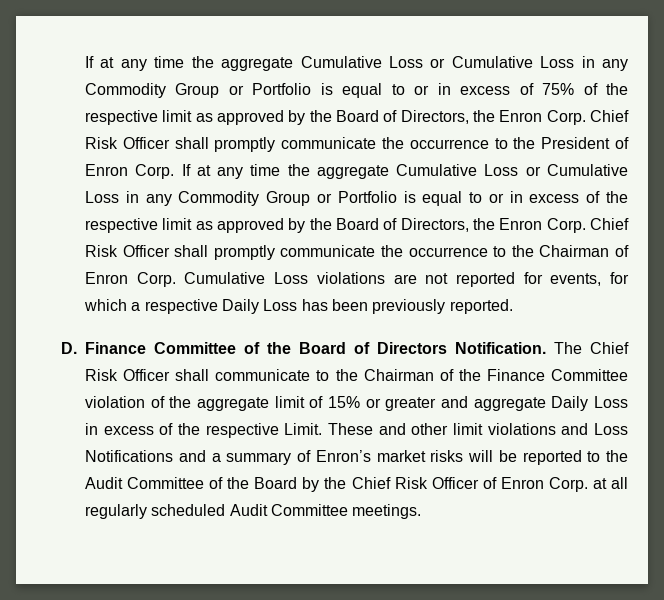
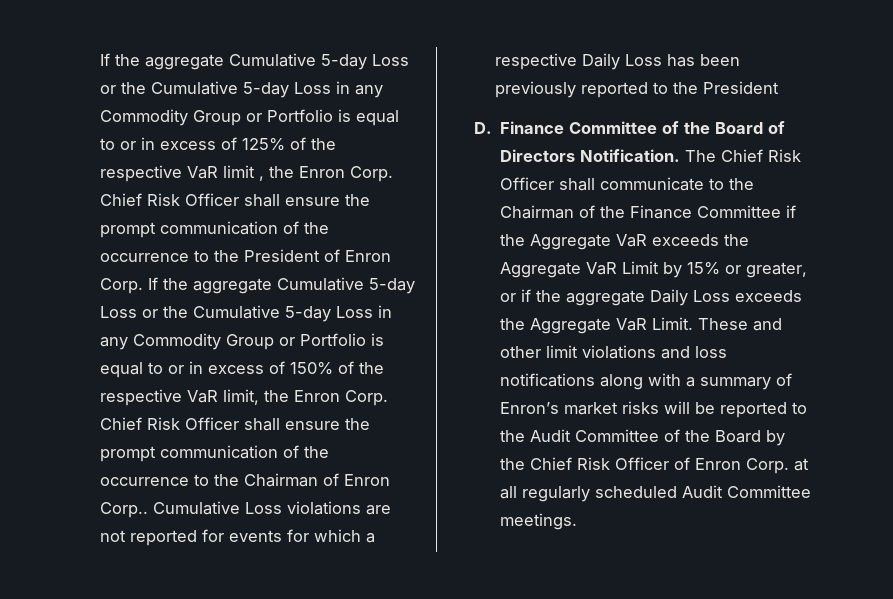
[84,56,533,71] If at any time the aggregate Cumulative Loss or Cumulative -> [100,53,410,70] [100,81,290,98] If the aggregate Cumulative 5-day Loss or the Cumulative 5-day
[542,83,628,95] [84,110,629,125] [84,137,377,152] 75% of the respective limit as approved by the Board of Directors, the Enron Corp. Chief Risk Officer shall promptly communicate -> [242,137,337,151] [100,165,394,182] [100,193,371,207] [100,221,300,238] 125% of the respective VaR limit , the Enron Corp. Chief Risk Officer shall ensure the prompt communication of
[196,164,628,179] at any time the aggregate Cumulative Loss or Cumulative -> [163,277,416,294] [100,305,332,322] the aggregate Cumulative 5-day Loss or the Cumulative 5-day
[605,191,628,203] [84,218,629,233] [84,245,376,260] the respective limit as approved by the Board of Directors, the Enron Corp. Chief Risk Officer shall promptly communicate -> [290,361,385,375] [100,389,389,406] [100,417,371,431] [100,445,300,462] 150% of the respective VaR limit, the Enron Corp. Chief Risk Officer shall ensure the prompt communication of
[136,272,176,287] Corp. -> [100,502,149,518] Corp..
[550,273,602,286] events, -> [229,530,283,542] events
[449,299,513,314] reported. -> [581,81,780,98] reported to the President
[84,396,629,411] [84,423,279,438] violation of the aggregate limit of 15% or greater and aggregate Daily Loss in excess of the respective -> [785,205,796,218] [499,234,749,250] [499,261,807,278] [499,289,802,306] [499,318,647,334] if the Aggregate VaR exceeds the Aggregate VaR Limit by 15% or greater, or if the aggregate Daily Loss exceeds the Aggregate VaR
[594,423,629,435] [84,450,206,462] Loss Notifications and -> [694,346,727,358] [499,373,681,390] loss notifications along with

